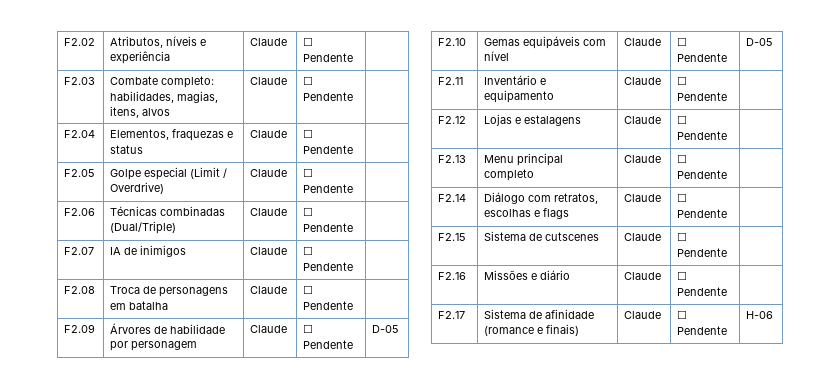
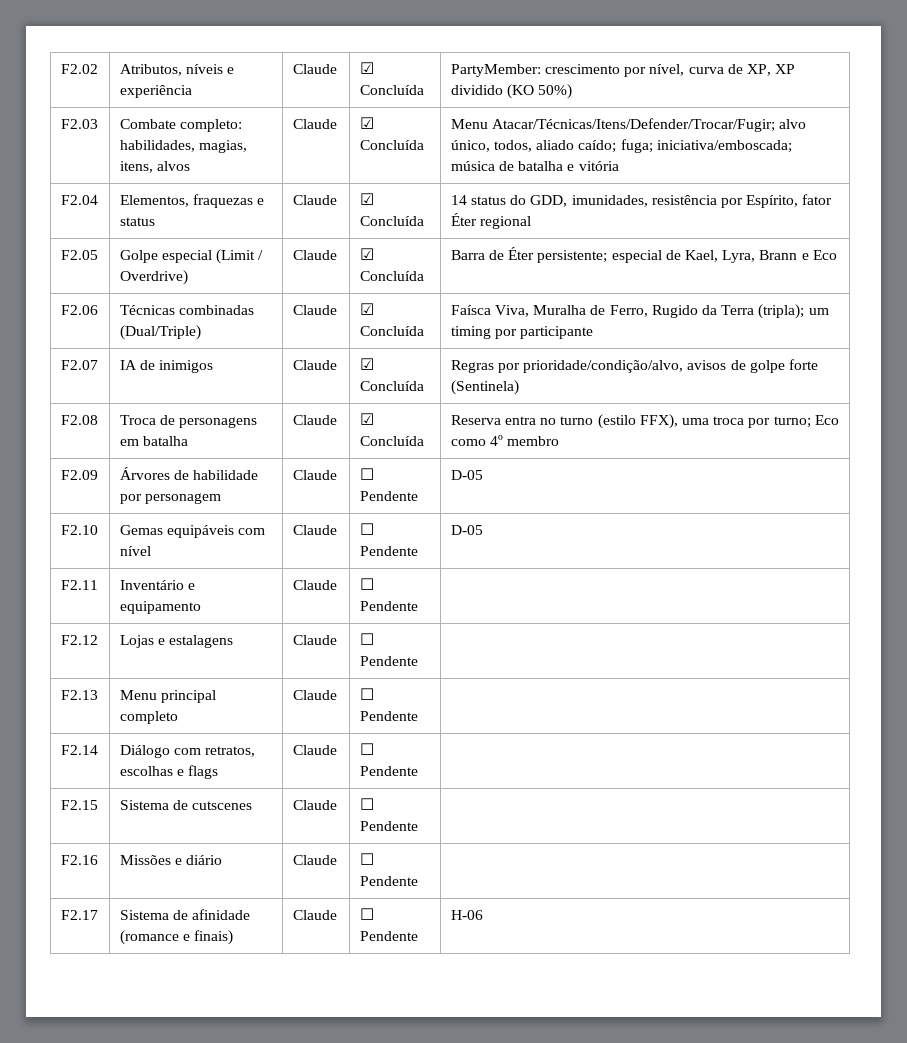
[303,37,314,46] [303,53,354,62] ☐ Pendente | -> [359,62,374,74] [359,85,424,95] [450,64,796,77] [450,84,573,99] ☑ Concluída | PartyMember: crescimento por nível, curva de XP, XP dividido (KO 50%)
[303,76,314,85] [303,92,354,101] ☐ Pendente | -> [359,117,374,129] [359,140,424,150] [450,118,807,132] [450,139,792,153] [450,161,619,171] ☑ Concluída | Menu Atacar/Técnicas/Itens/Defender/Trocar/Fugir; alvo único, todos, aliado caído; fuga; iniciativa/emboscada; música de batalha e vitória
[303,129,314,138] [303,145,354,154] ☐ Pendente | -> [359,193,374,205] [359,216,424,226] [450,194,833,208] [450,213,532,229] ☑ Concluída | 14 status do GDD, imunidades, resistência por Espírito, fator Éter regional
[303,168,314,177] [303,184,354,193] ☐ Pendente | -> [359,248,374,260] [359,271,424,281] [450,247,837,263] ☑ Concluída | Barra de Éter persistente; especial de Kael, Lyra, Brann e Eco
[303,207,314,216] [303,223,354,232] ☐ Pendente | -> [359,303,374,315] [359,326,424,336] [450,304,829,319] [450,326,594,339] ☑ Concluída | Faísca Viva, Muralha de Ferro, Rugido da Terra (tripla); um timing por participante
[303,246,314,255] [303,262,354,271] ☐ Pendente | -> [359,358,374,370] [359,381,424,391] [450,359,819,373] [450,380,519,395] ☑ Concluída | Regras por prioridade/condição/alvo, avisos de golpe forte (Sentinela)
[303,285,314,294] [303,301,354,310] ☐ Pendente | -> [359,413,374,425] [359,436,424,446] [450,414,839,429] [450,435,560,446] ☑ Concluída | Reserva entra no turno (estilo FFX), uma troca por turno; Eco como 4º membro

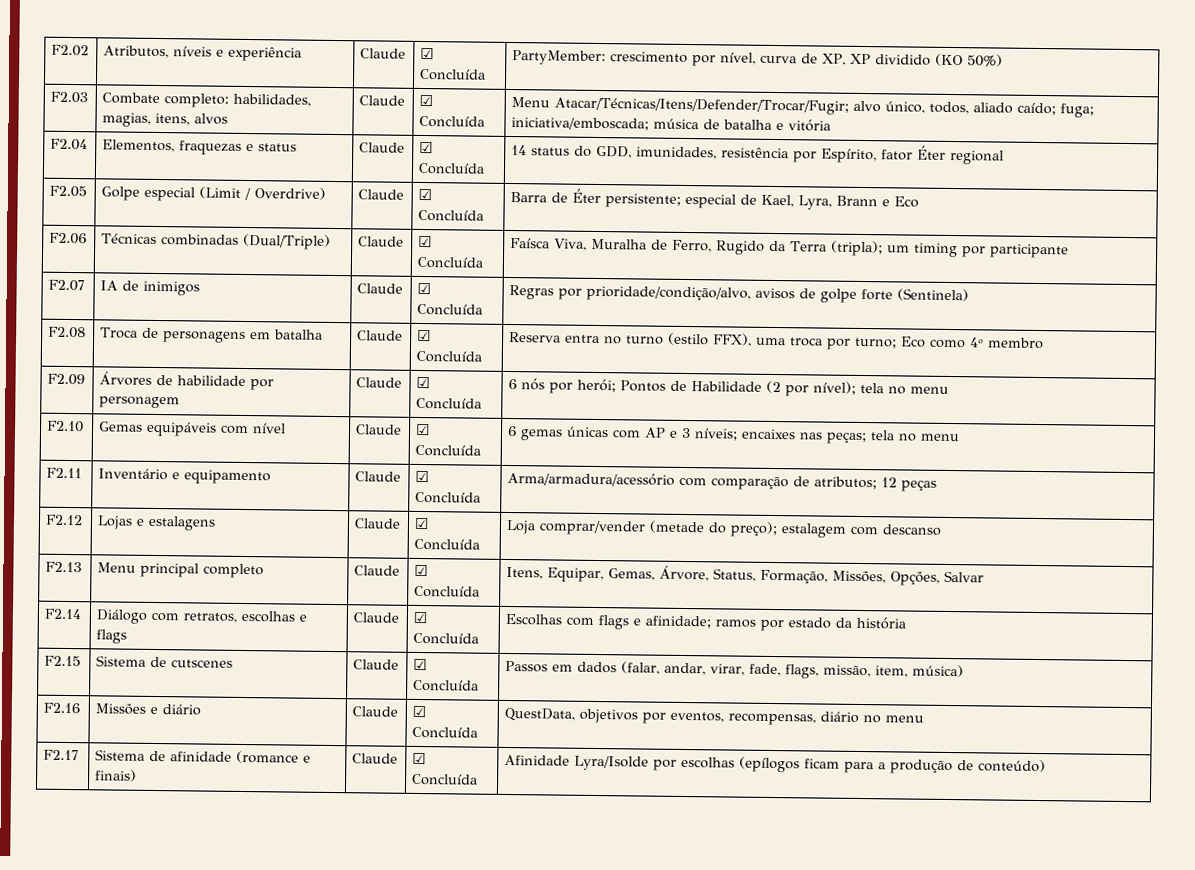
[359,468,374,480] [359,491,418,501] [450,470,483,480] ☐ Pendente | D-05 -> [416,376,431,389] [416,397,483,410] [508,378,950,397] ☑ Concluída | 6 nós por herói; Pontos de Habilidade (2 por nível); tela no menu
[359,523,374,535] [359,546,418,556] [450,525,483,535] ☐ Pendente | D-05 -> [415,423,431,436] [415,444,482,457] [507,425,961,445] ☑ Concluída | 6 gemas únicas com AP e 3 níveis; encaixes nas peças; tela no menu
[359,578,374,590] [359,601,418,611] ☐ Pendente | -> [415,470,430,483] [415,491,482,504] [507,471,938,492] ☑ Concluída | Arma/armadura/acessório com comparação de atributos; 12 peças
[359,633,374,645] [359,656,418,666] ☐ Pendente | -> [414,517,430,530] [414,538,481,551] [506,519,943,538] ☑ Concluída | Loja comprar/vender (metade do preço); estalagem com descanso
[359,688,374,700] [359,711,418,721] ☐ Pendente | -> [414,564,429,577] [414,585,481,598] [506,565,985,586] ☑ Concluída | Itens, Equipar, Gemas, Árvore, Status, Formação, Missões, Opções, Salvar
[359,743,374,755] [359,766,418,776] ☐ Pendente | -> [413,611,428,624] [413,632,480,645] [505,613,907,632] ☑ Concluída | Escolhas com flags e afinidade; ramos por estado da história
[359,798,374,810] [359,821,418,831] ☐ Pendente | -> [413,658,428,671] [413,679,480,692] [505,660,965,679] ☑ Concluída | Passos em dados (falar, andar, virar, fade, flags, missão, item, música)
[359,853,374,865] [359,876,418,886] ☐ Pendente | -> [412,705,427,718] [412,726,479,739] [504,707,925,726] ☑ Concluída | QuestData, objetivos por eventos, recompensas, diário no menu
[359,908,374,920] [359,931,418,941] [450,910,483,920] ☐ Pendente | H-06 -> [412,752,427,765] [412,773,479,786] [504,754,1047,775] ☑ Concluída | Afinidade Lyra/Isolde por escolhas (epílogos ficam para a produção de conteúdo)

